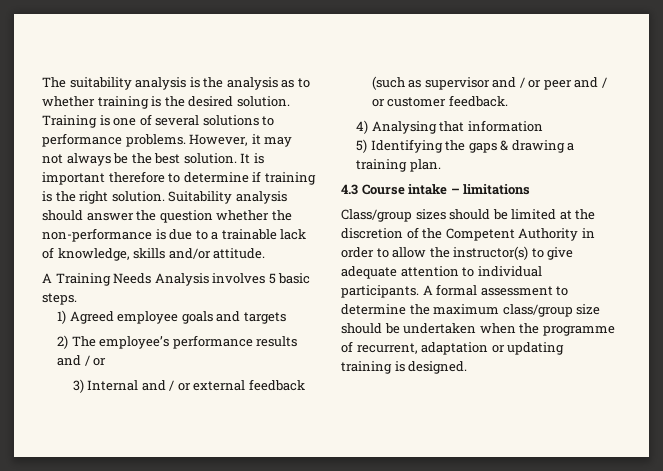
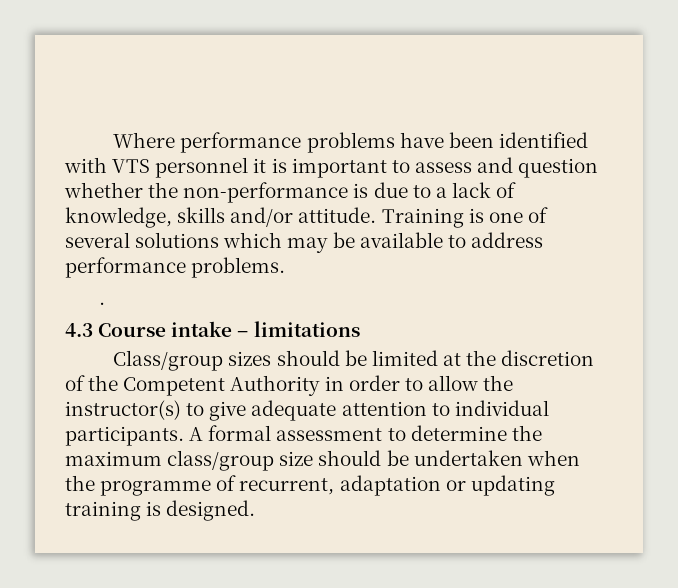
[42,77,310,90] [42,96,290,109] [42,114,275,128] [42,133,293,147] [42,153,264,166] [42,171,316,185] [42,191,287,204] [42,210,157,221] The suitability analysis is the analysis as to whether training is the desired solution. Training is one of several solutions to performance problems. However, it may not always be the best solution. It is important therefore to determine if training is the right solution. Suitability analysis should answer the -> [113,132,588,153] [64,157,514,178] Where performance problems have been identified with VTS personnel it is important to assess and
[221,229,277,240] trainable -> (447, 192) none
[42,273,311,286] [42,293,77,305] [57,310,286,324] [57,335,298,349] [57,355,107,366] [72,379,305,393] [371,76,607,90] [371,95,508,107] [356,120,543,134] [356,139,575,153] [356,159,441,172] // A Training Needs Analysis involves 5 basic steps. // 1) Agreed employee goals and targets // 2) The employee’s performance results and / or // 3) Internal and / or external feedback (such as supervisor and / or peer and / or customer feedback. // 4) Analysing that information // 5) Identifying the gaps & drawing a training plan. -> [381,207,548,228] [65,232,543,253] [65,257,286,278] [98,302,105,305] Training is one of several solutions which may be available to address performance problems. // .

